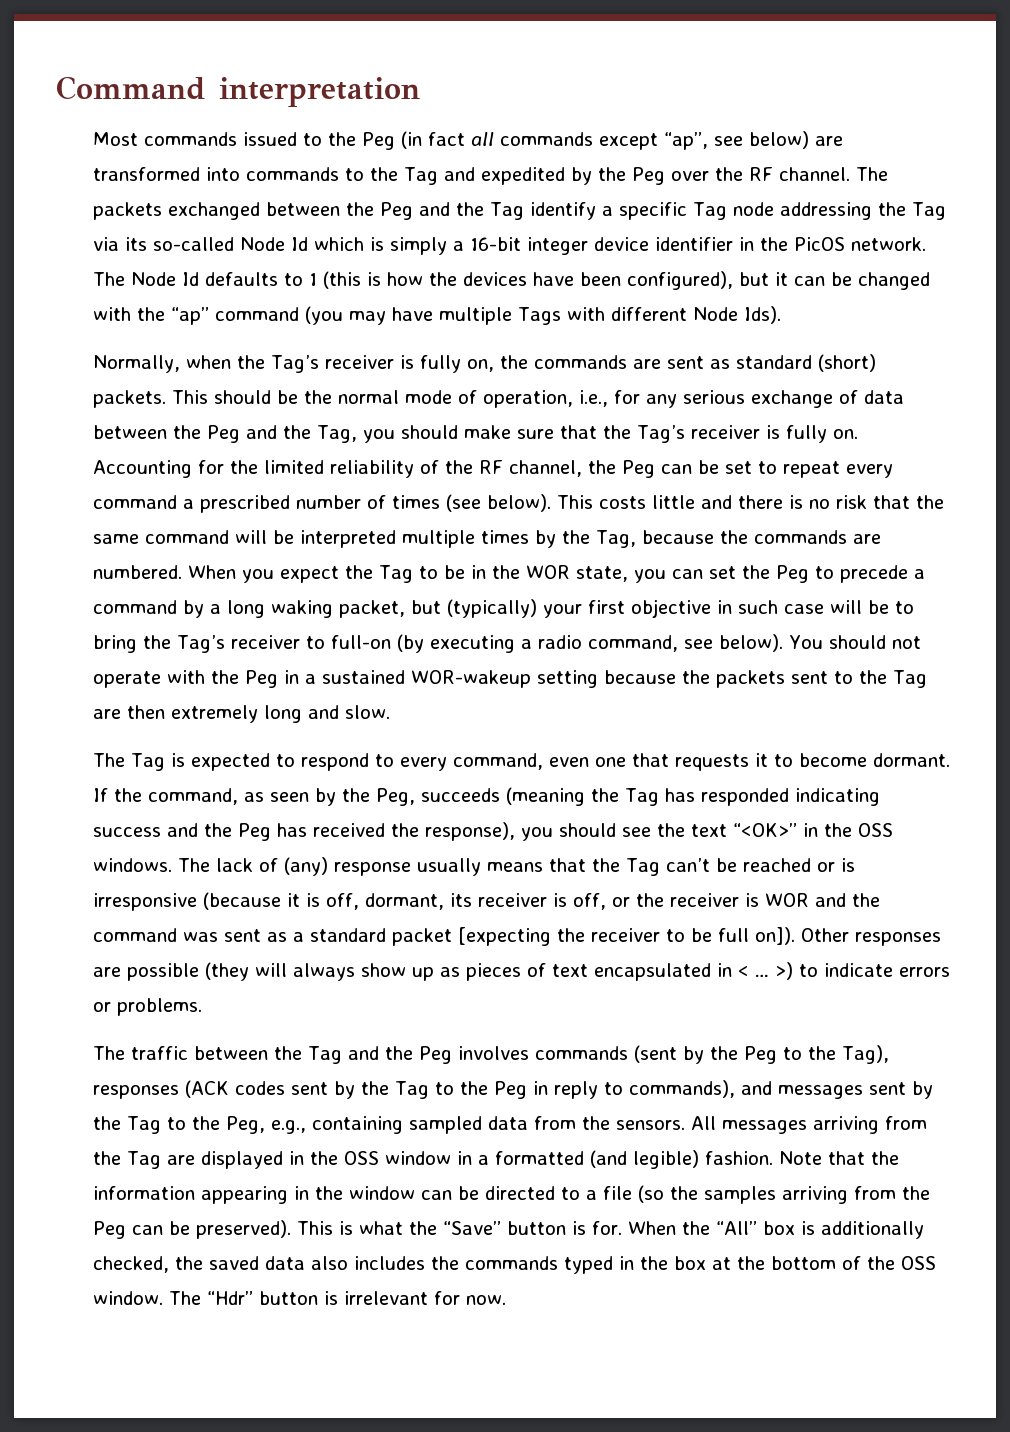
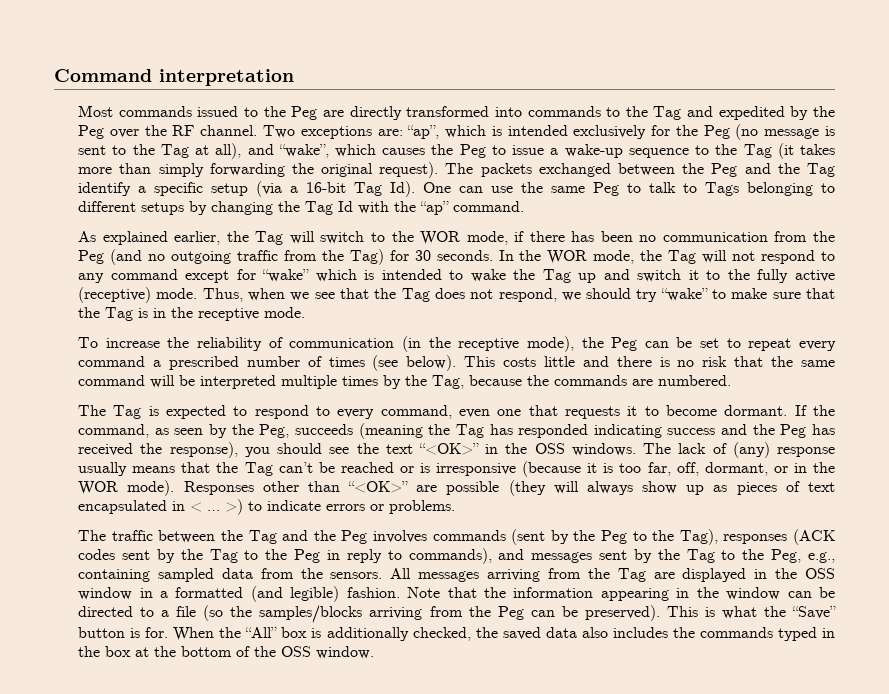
[401,131,844,150] (in fact all commands except “ap”, see below) are -> [322,106,402,120] are directly
(851, 174) none -> [262,124,835,140] [78,143,835,159] [78,162,439,178] Two exceptions are: “ap”, which is intended exclusively for the Peg (no message is sent to the Tag at all), and “wake”, which causes the Peg to issue a wake-up sequence to the Tag (it takes more than simply forwarding the original request).
[693,202,947,220] [93,237,927,255] [93,271,931,290] [93,306,782,325] [93,354,877,373] [93,390,905,408] [93,425,859,443] [93,460,583,478] Tag node addressing the Tag via its so-called Node Id which is simply a 16-bit integer device identifier in the PicOS network. The Node Id defaults to 1 (this is how the devices have been configured), but it can be changed with the “ap” command (you may have multiple Tags with different Node Ids). // Normally, when the Tag’s receiver is fully on, the commands are sent as standard (short) packets. This should be the normal mode of operation, i.e., for any serious exchange of data between the Peg and the Tag, you should make sure that the Tag’s receiver is fully on. Accounting for the limited reliability of the RF channel, -> [211,181,836,197] [78,201,525,215] [78,231,836,245] [78,249,835,265] [78,269,835,283] [78,287,835,303] [78,307,306,321] [78,336,574,352] setup (via a 16-bit Tag Id). One can use the same Peg to talk to Tags belonging to different setups by changing the Tag Id with the “ap” command. // As explained earlier, the Tag will switch to the WOR mode, if there has been no communication from the Peg (and no outgoing traffic from the Tag) for 30 seconds. In the WOR mode, the Tag will not respond to any command except for “wake” which is intended to wake the Tag up and switch it to the fully active (receptive) mode. Thus, when we see that the Tag does not respond, we should try “wake” to make sure that the Tag is in the receptive mode. // To increase the reliability of communication (in the receptive mode),
[188,565,926,583] [93,599,915,618] [93,634,922,653] [93,670,928,688] [93,705,391,723] When you expect the Tag to be in the WOR state, you can set the Peg to precede a command by a long waking packet, but (typically) your first objective in such case will be to bring the Tag’s receiver to full-on (by executing a radio command, see below). You should not operate with the Peg in a sustained WOR-wakeup setting because the packets sent to the Tag are then extremely long and slow. -> (732, 380) none
[326,893,881,910] [93,927,942,946] off, dormant, its receiver is off, or the receiver is WOR and the command was sent as a standard packet [expecting the receiver to be full on]). Other responses -> [619,462,836,476] [78,480,409,496] too far, off, dormant, or in the WOR mode). Responses other than “<OK>”
[704,1186,777,1204] samples -> [259,605,363,623] samples/blocks
[169,1291,507,1305] The “Hdr” button is irrelevant for now. -> (375, 652) none

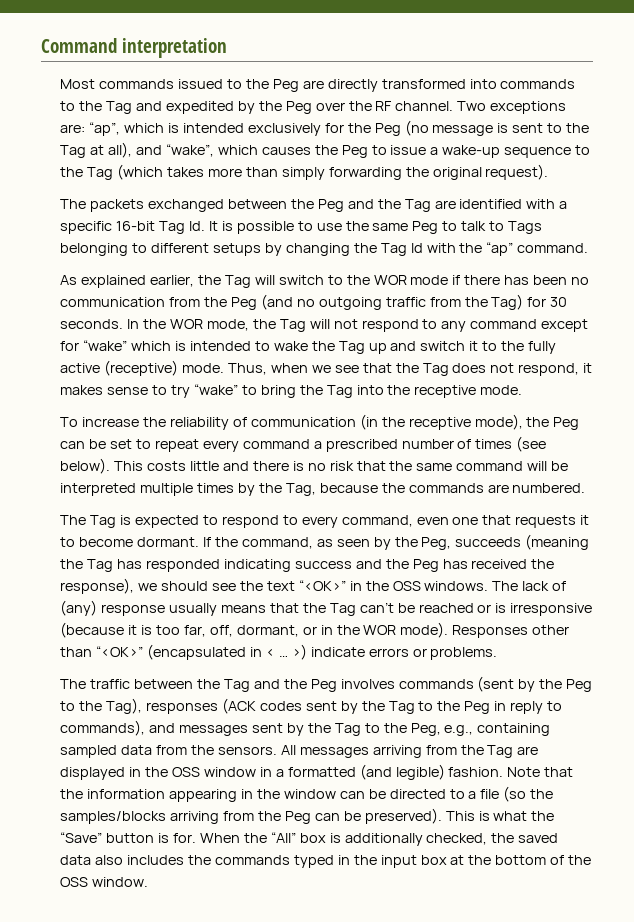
[777,143,794,159] (it -> [117,164,164,180] (which
(439, 170) none -> (549, 172) //
[78,181,484,197] identify a specific setup (via a 16-bit Tag Id). One can -> [434,199,568,209] [60,221,313,234] are identified with a specific 16-bit Tag Id. It is possible to
[466,231,508,245] mode, -> [410,275,449,285] mode
[561,288,835,302] [78,307,167,321] we should try “wake” to make sure that the Tag is in -> [583,363,593,373] [60,384,384,398] it makes sense to try “wake” to bring the Tag into
[244,447,270,457] you -> [138,583,158,591] we
[416,480,836,496] [78,500,168,514] are possible (they will always show up as pieces of text encapsulated -> [147,644,247,660] (encapsulated
[248,501,263,511] to -> (307, 652) none
(101, 651) none -> [380,855,417,868] input

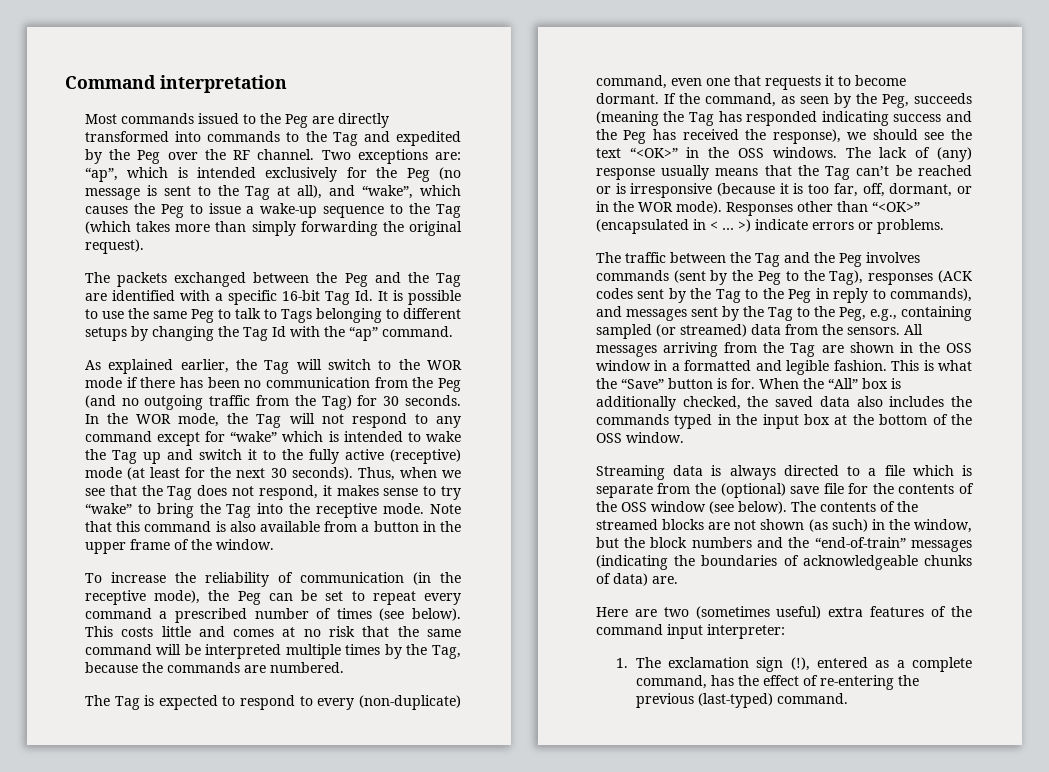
[182,363,225,373] mode. -> [84,467,353,480] mode (at least for the next 30 seconds).
(523, 390) none -> [430,504,461,514] [84,521,462,532] [84,539,274,554] Note that this command is also available from a button in the upper frame of the window.
[252,461,304,471] there is -> [233,627,296,637] comes at
(338, 522) none -> [358,695,461,710] (non-duplicate)
(118, 751) none -> [655,324,747,337] (or streamed)
[60,767,126,780] displayed -> [849,342,894,353] shown
[359,764,574,780] [60,786,554,802] [60,808,442,824] (and legible) fashion. Note that the information appearing in the window can be directed to a file (so the samples/blocks arriving from the Peg can be preserved). -> [755,360,887,375] and legible fashion.
(149, 882) none -> [595,465,972,480] [595,483,975,498] [595,501,918,514] [595,519,972,533] [595,537,972,552] [595,555,972,570] [595,573,678,586] [595,606,972,619] [595,624,785,639] [615,657,972,672] [635,675,919,690] [635,693,848,708] // Streaming data is always directed to a file which is separate from the (optional) save file for the contents of the OSS window (see below). The contents of the streamed blocks are not shown (as such) in the window, but the block numbers and the “end-of-train” messages (indicating the boundaries of acknowledgeable chunks of data) are. // Here are two (sometimes useful) extra features of the command input interpreter: // 1. The exclamation sign (!), entered as a complete command, has the effect of re-entering the previous (last-typed) command.

